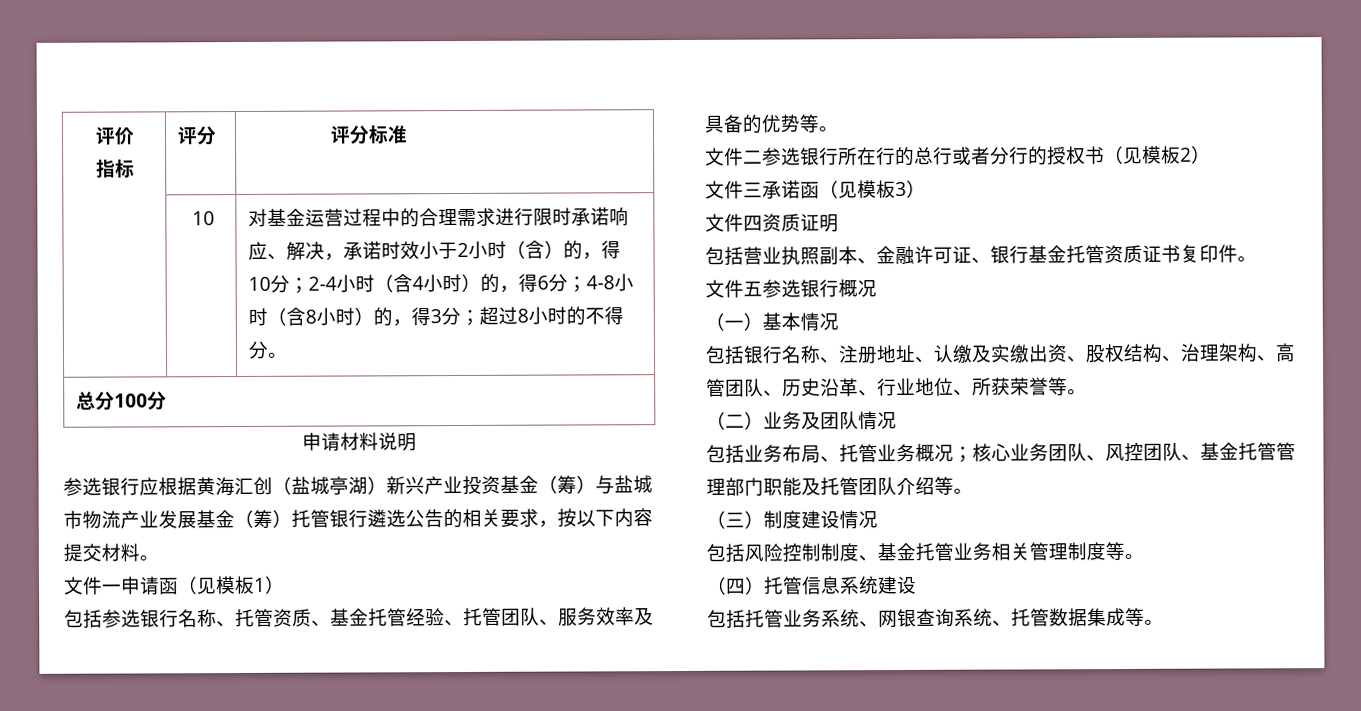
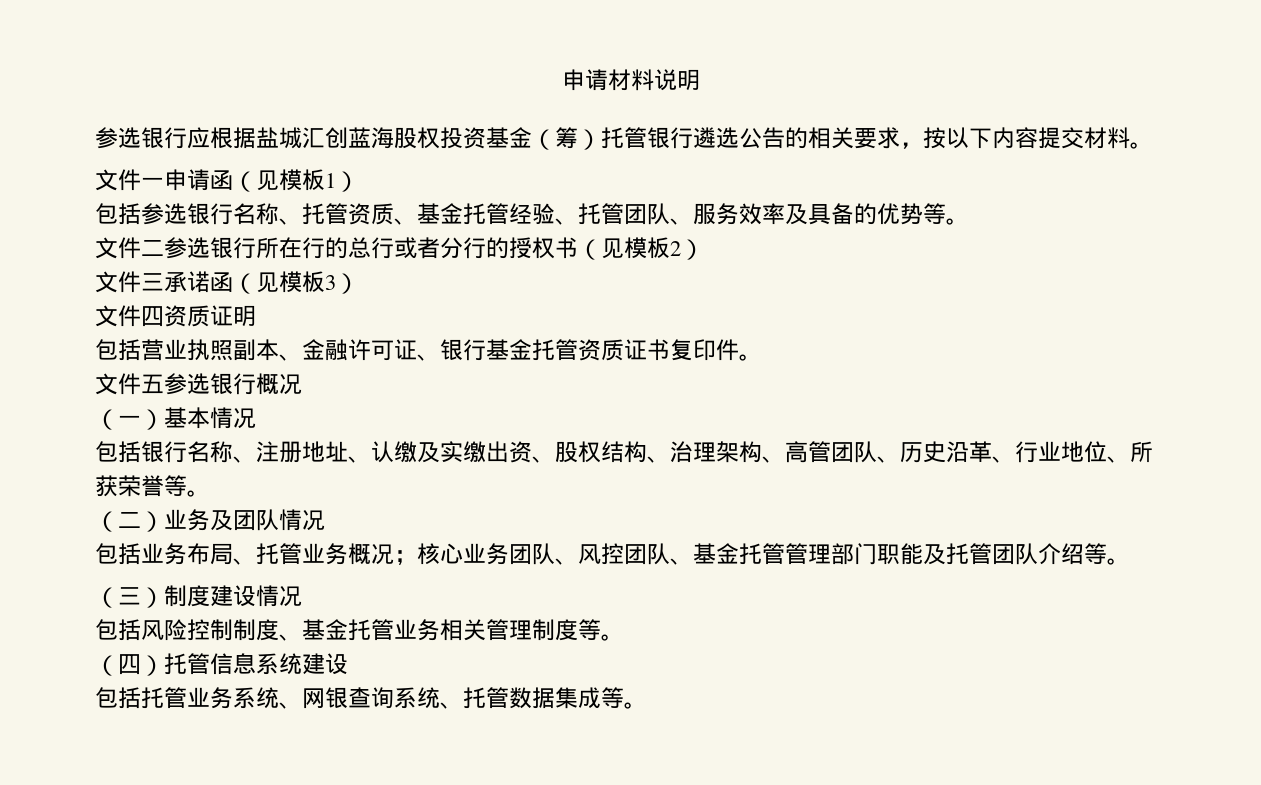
[94,126,135,145] [95,158,135,178] [177,126,218,146] [329,125,408,145] [191,211,215,226] [248,207,630,228] [248,240,622,261] [248,273,635,294] [248,306,625,327] [248,340,289,359] [76,391,168,411] 评价指标 | 评分 | 评分标准 // | 10 | 对基金运营过程中的合理需求进行限时承诺响应、解决，承诺时效小于2小时（含）的，得10分；2-4小时（含4小时）的，得6分；4-8小时（含8小时）的，得3分；超过8小时的不得分。 // 总分100分 // -> (561, 80) none
[196,475,653,497] [63,510,197,529] 黄海汇创（盐城亭湖）新兴产业投资基金（筹）与盐城市物流产业发展 -> [256,127,486,149] 盐城汇创蓝海股权投资

